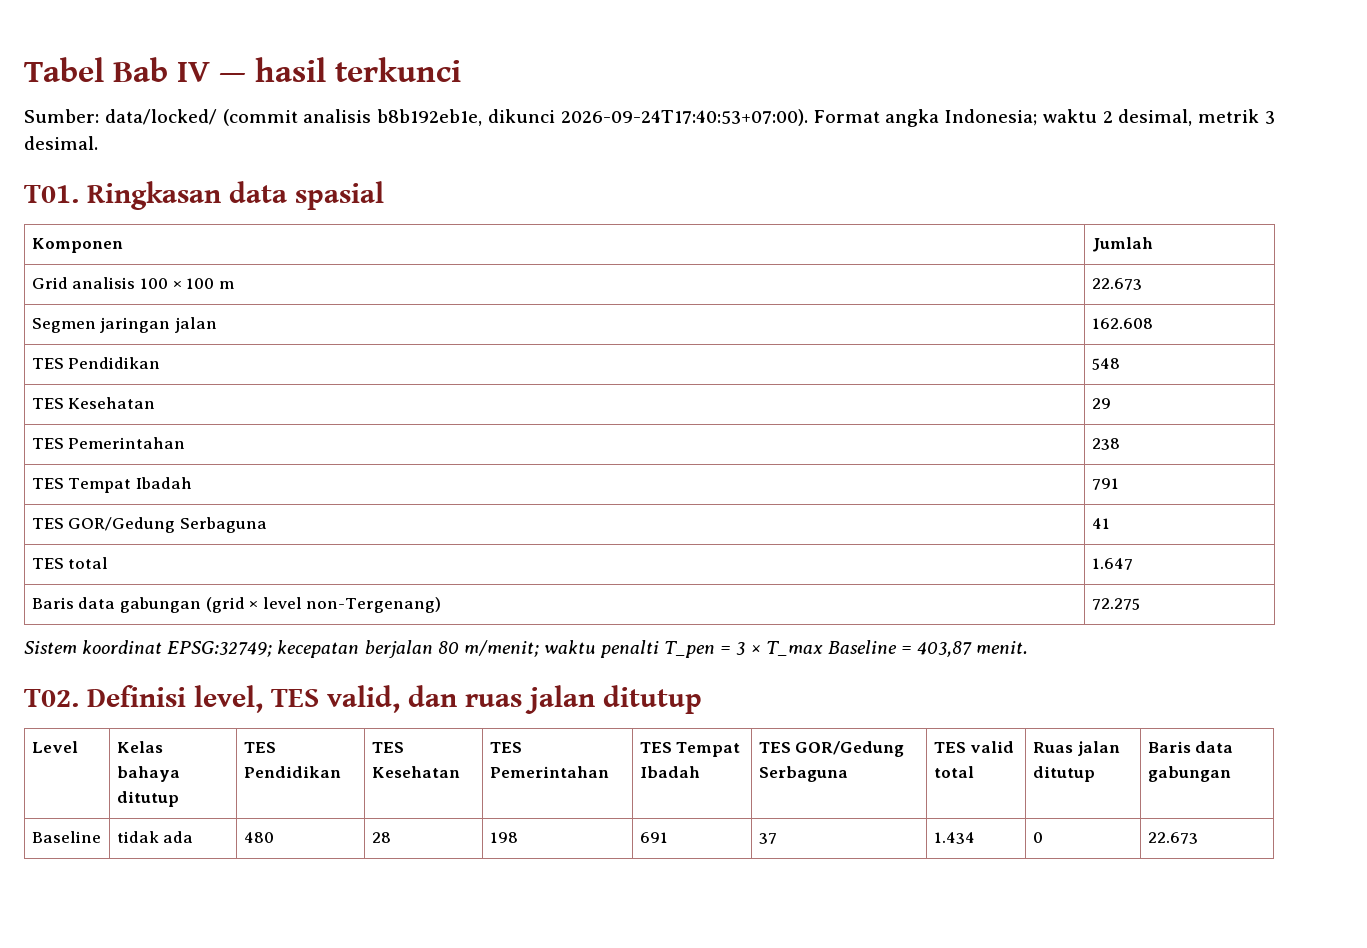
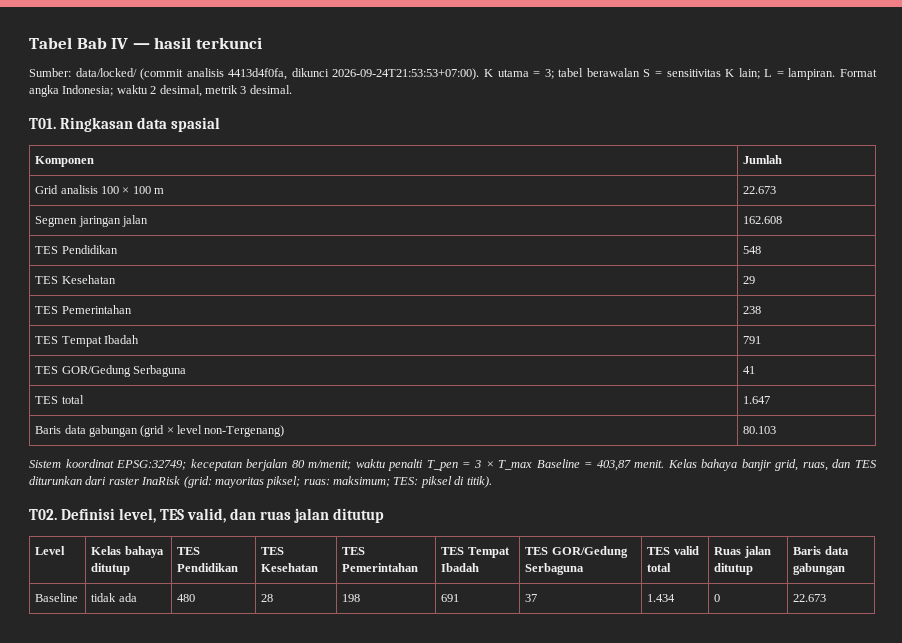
[377,109,808,126] b8b192eb1e, dikunci 2026-09-24T17:40:53+07:00). -> [228,68,836,80] 4413d4f0fa, dikunci 2026-09-24T21:53:53+07:00). K utama = 3; tabel berawalan S = sensitivitas K lain; L = lampiran.
[1091,598,1140,610] 72.275 -> [743,426,777,434] 80.103
(1029, 647) none -> [667,459,877,471] [29,476,492,488] Kelas bahaya banjir grid, ruas, dan TES diturunkan dari raster InaRisk (grid: mayoritas piksel; ruas: maksimum; TES: piksel di titik).

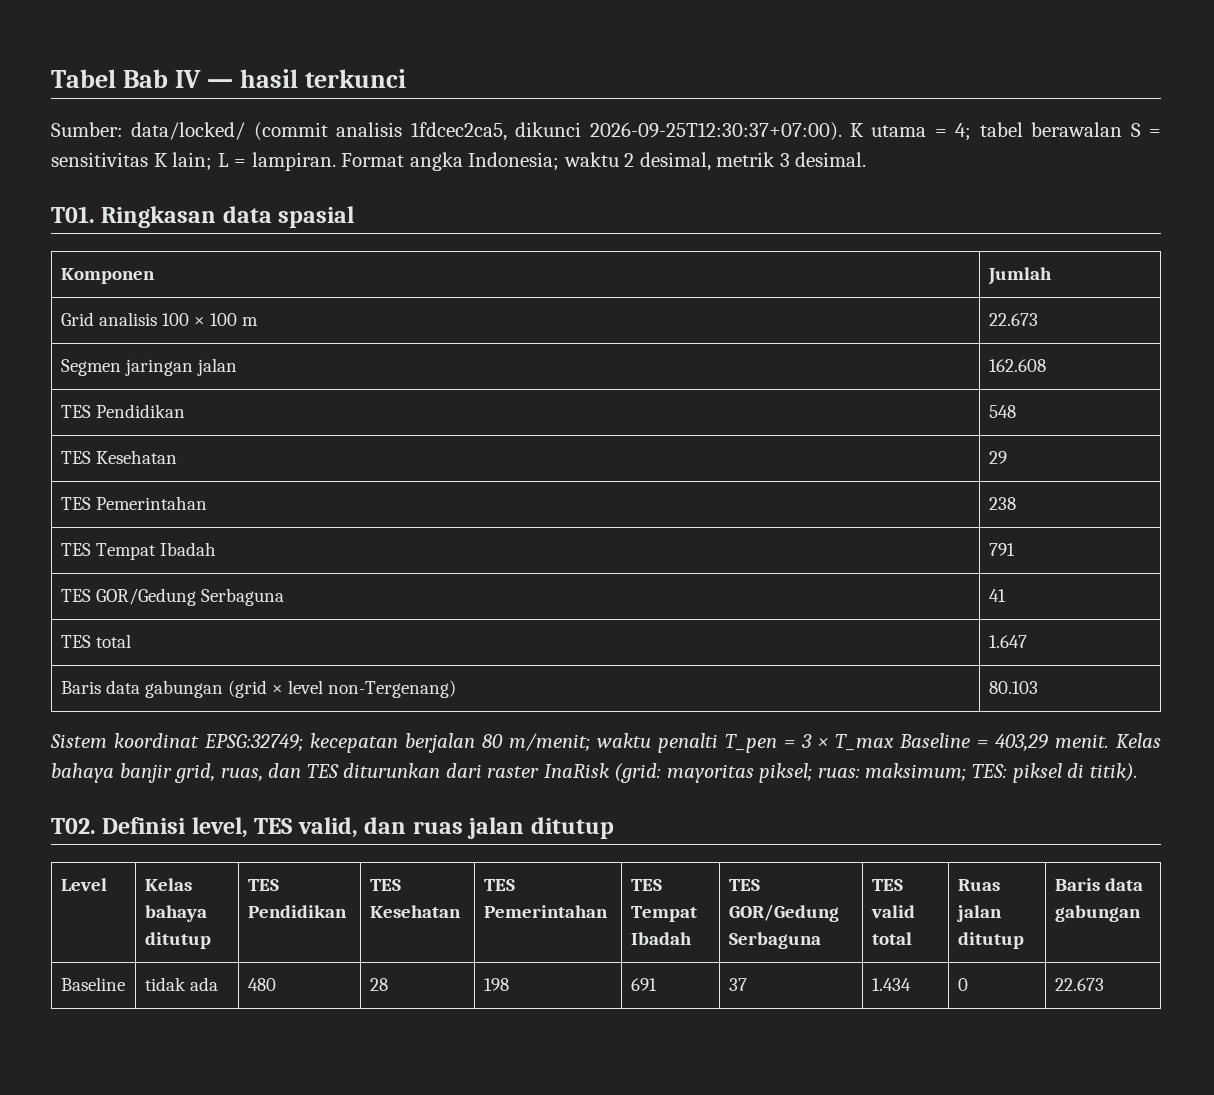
[228,68,480,80] 4413d4f0fa, dikunci 2026-09-24T21:53:53+07:00). -> [410,122,842,141] 1fdcec2ca5, dikunci 2026-09-25T12:30:37+07:00).
[544,69,554,79] 3; -> [955,123,972,141] 4;
[596,460,631,471] 403,87 -> [995,734,1048,752] 403,29

